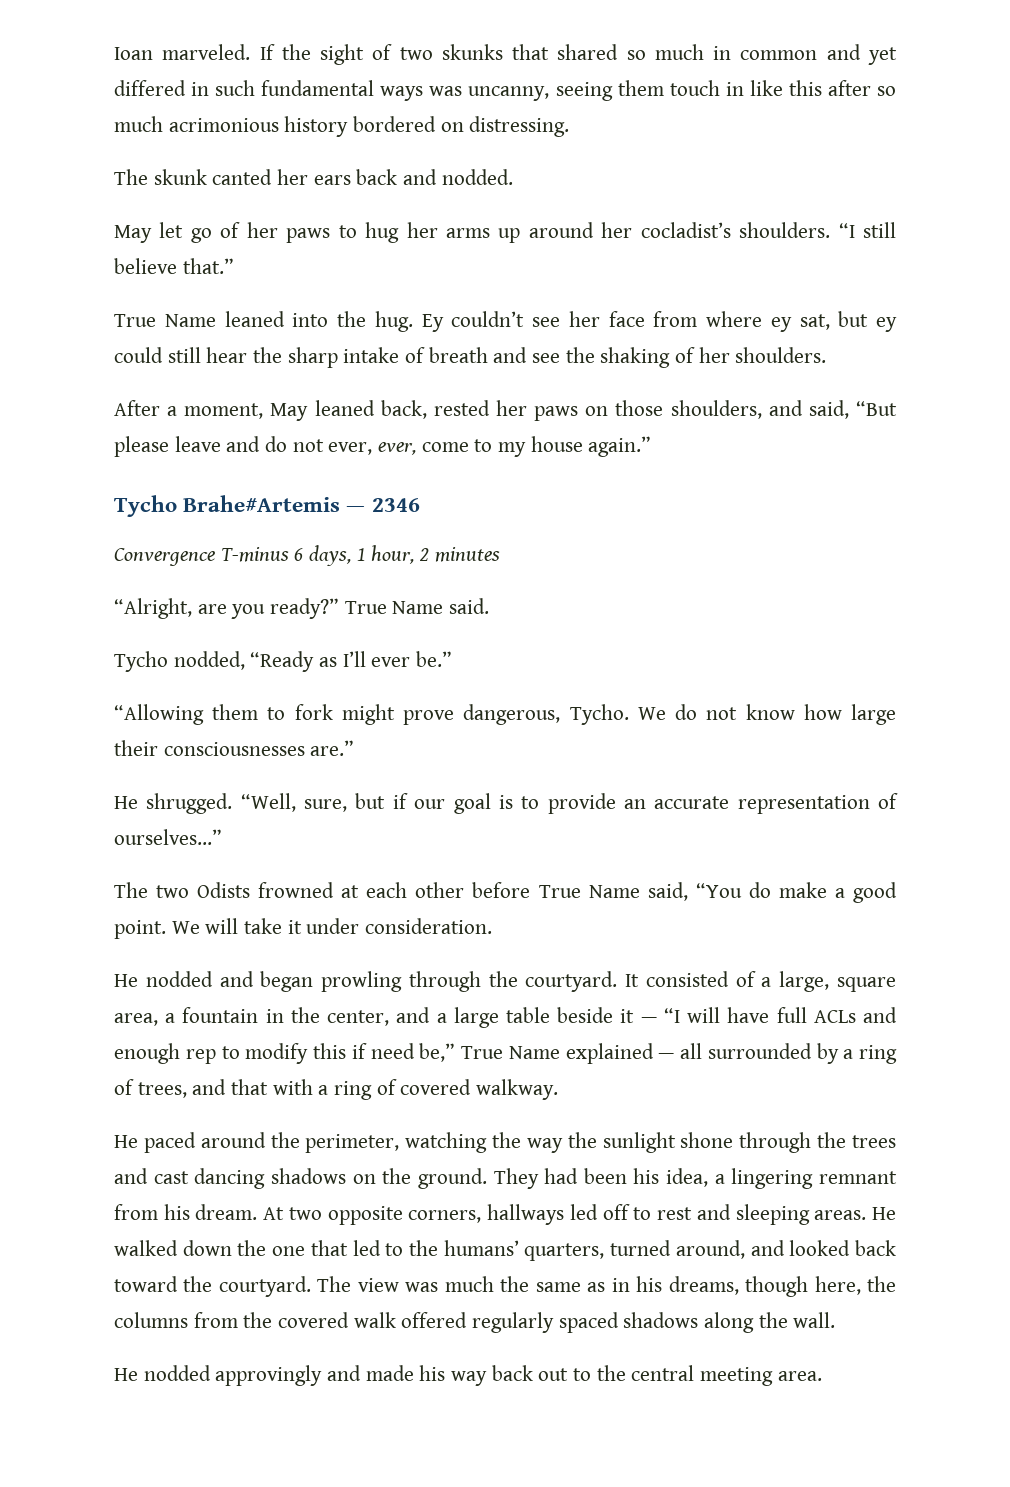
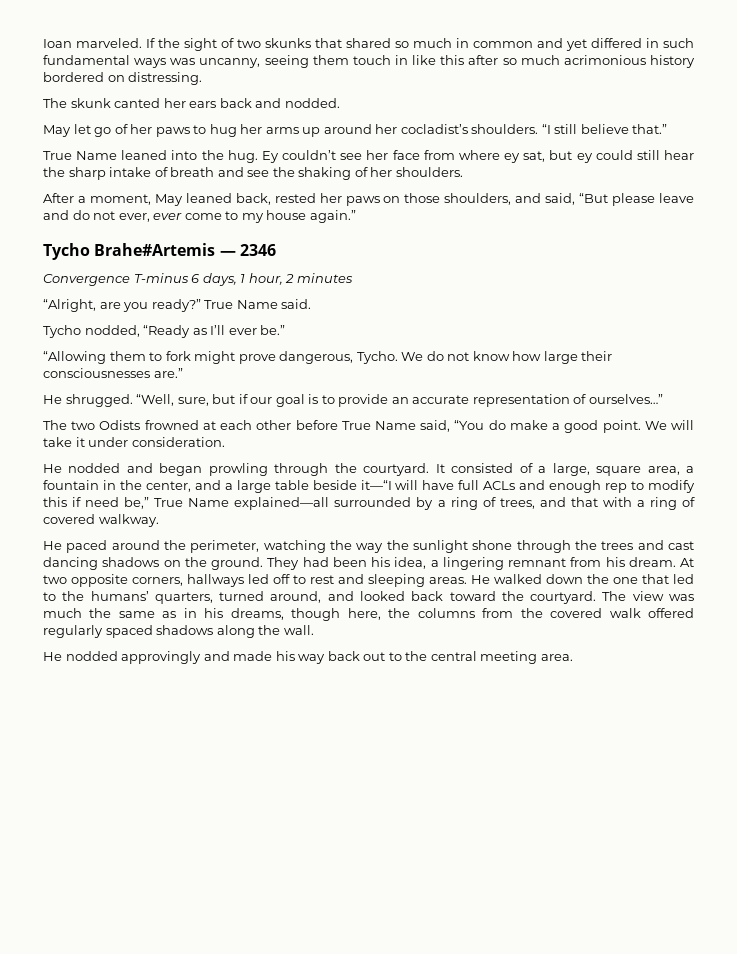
[378,442,417,455] ever, -> [153,213,183,220] ever
[620,1008,680,1023] it — “I -> [360,480,392,490] it—“I
[565,1043,702,1064] explained — all -> [234,497,330,510] explained—all

